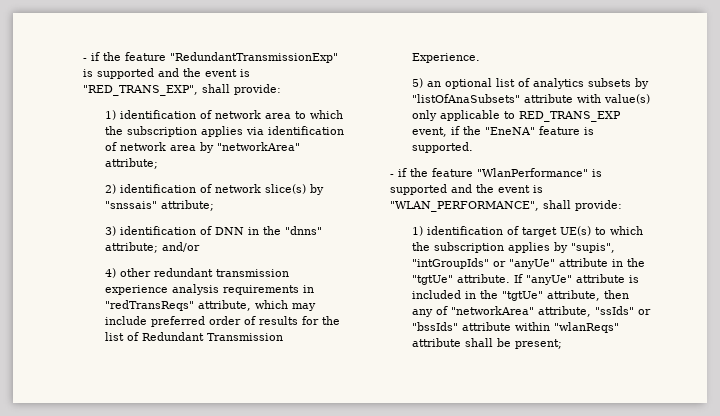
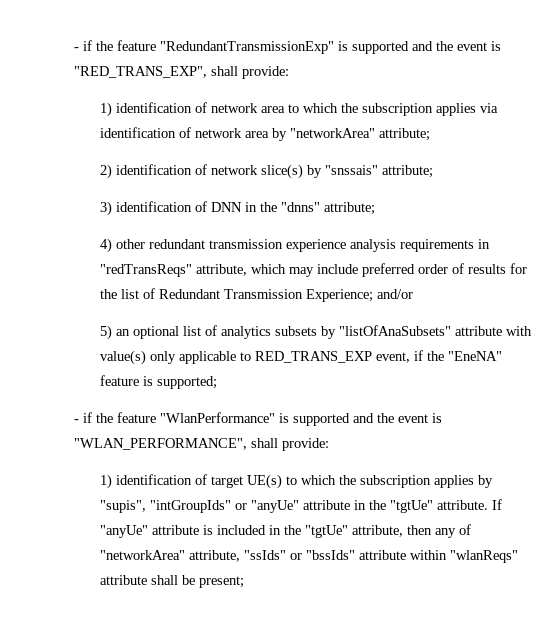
[161,242,200,252] and/or -> (375, 208) none
[411,53,480,63] Experience. -> [305,289,413,302] Experience; and/or
[411,142,473,153] supported. -> [156,376,217,389] supported;

